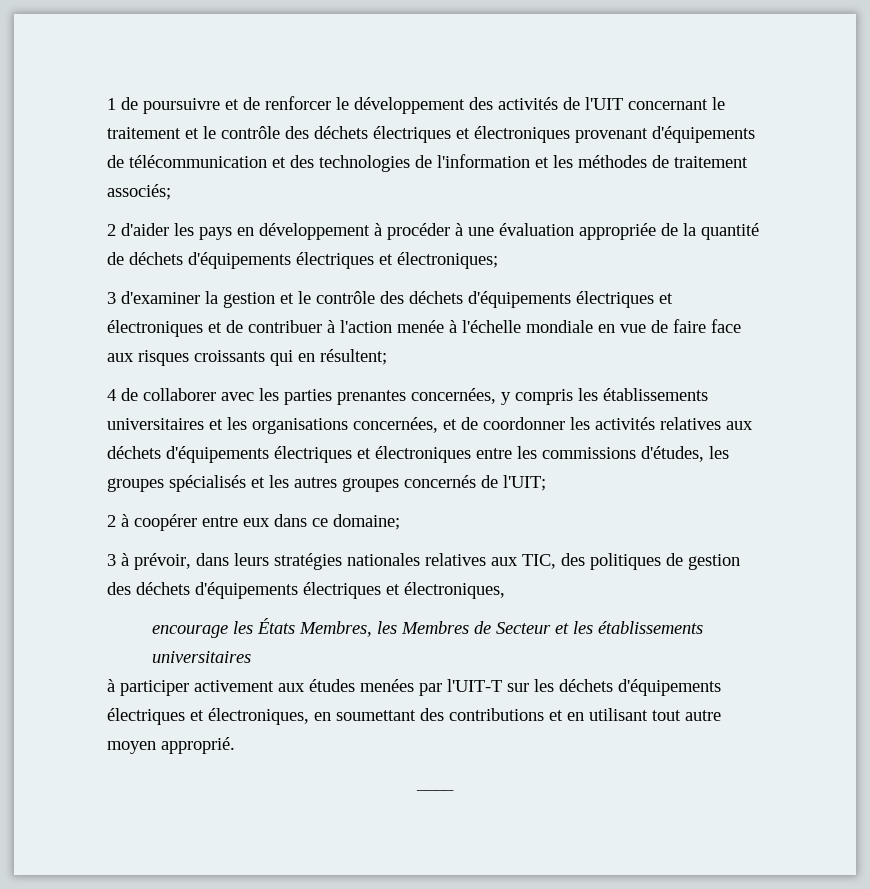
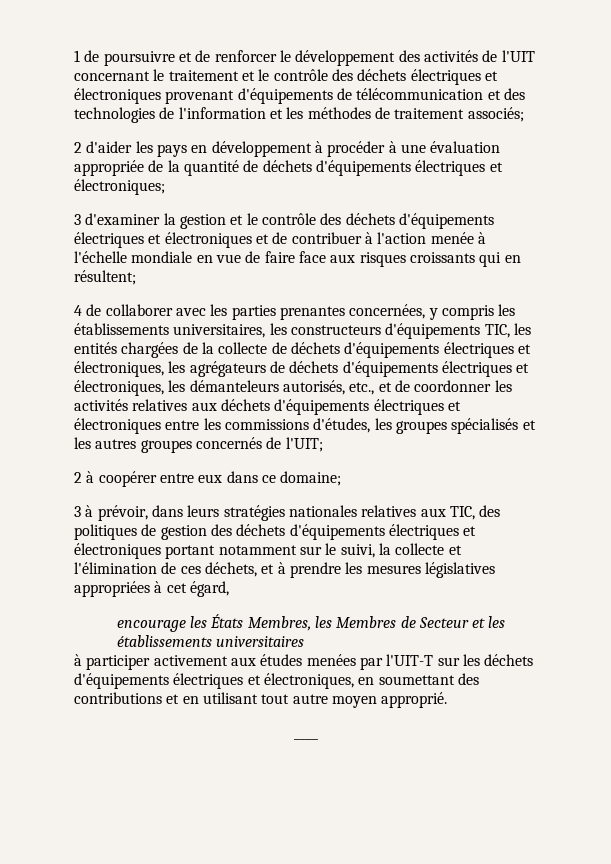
[107,417,438,434] universitaires et les organisations concernées, -> [173,323,531,339] [74,342,531,358] [74,361,530,377] [74,380,375,396] universitaires, les constructeurs d'équipements TIC, les entités chargées de la collecte de déchets d'équipements électriques et électroniques, les agrégateurs de déchets d'équipements électriques et électroniques, les démanteleurs autorisés, etc.,
[404,582,505,599] électroniques, -> [74,543,462,559] [74,562,495,578] [74,581,229,597] électroniques portant notamment sur le suivi, la collecte et l'élimination de ces déchets, et à prendre les mesures législatives appropriées à cet égard,

